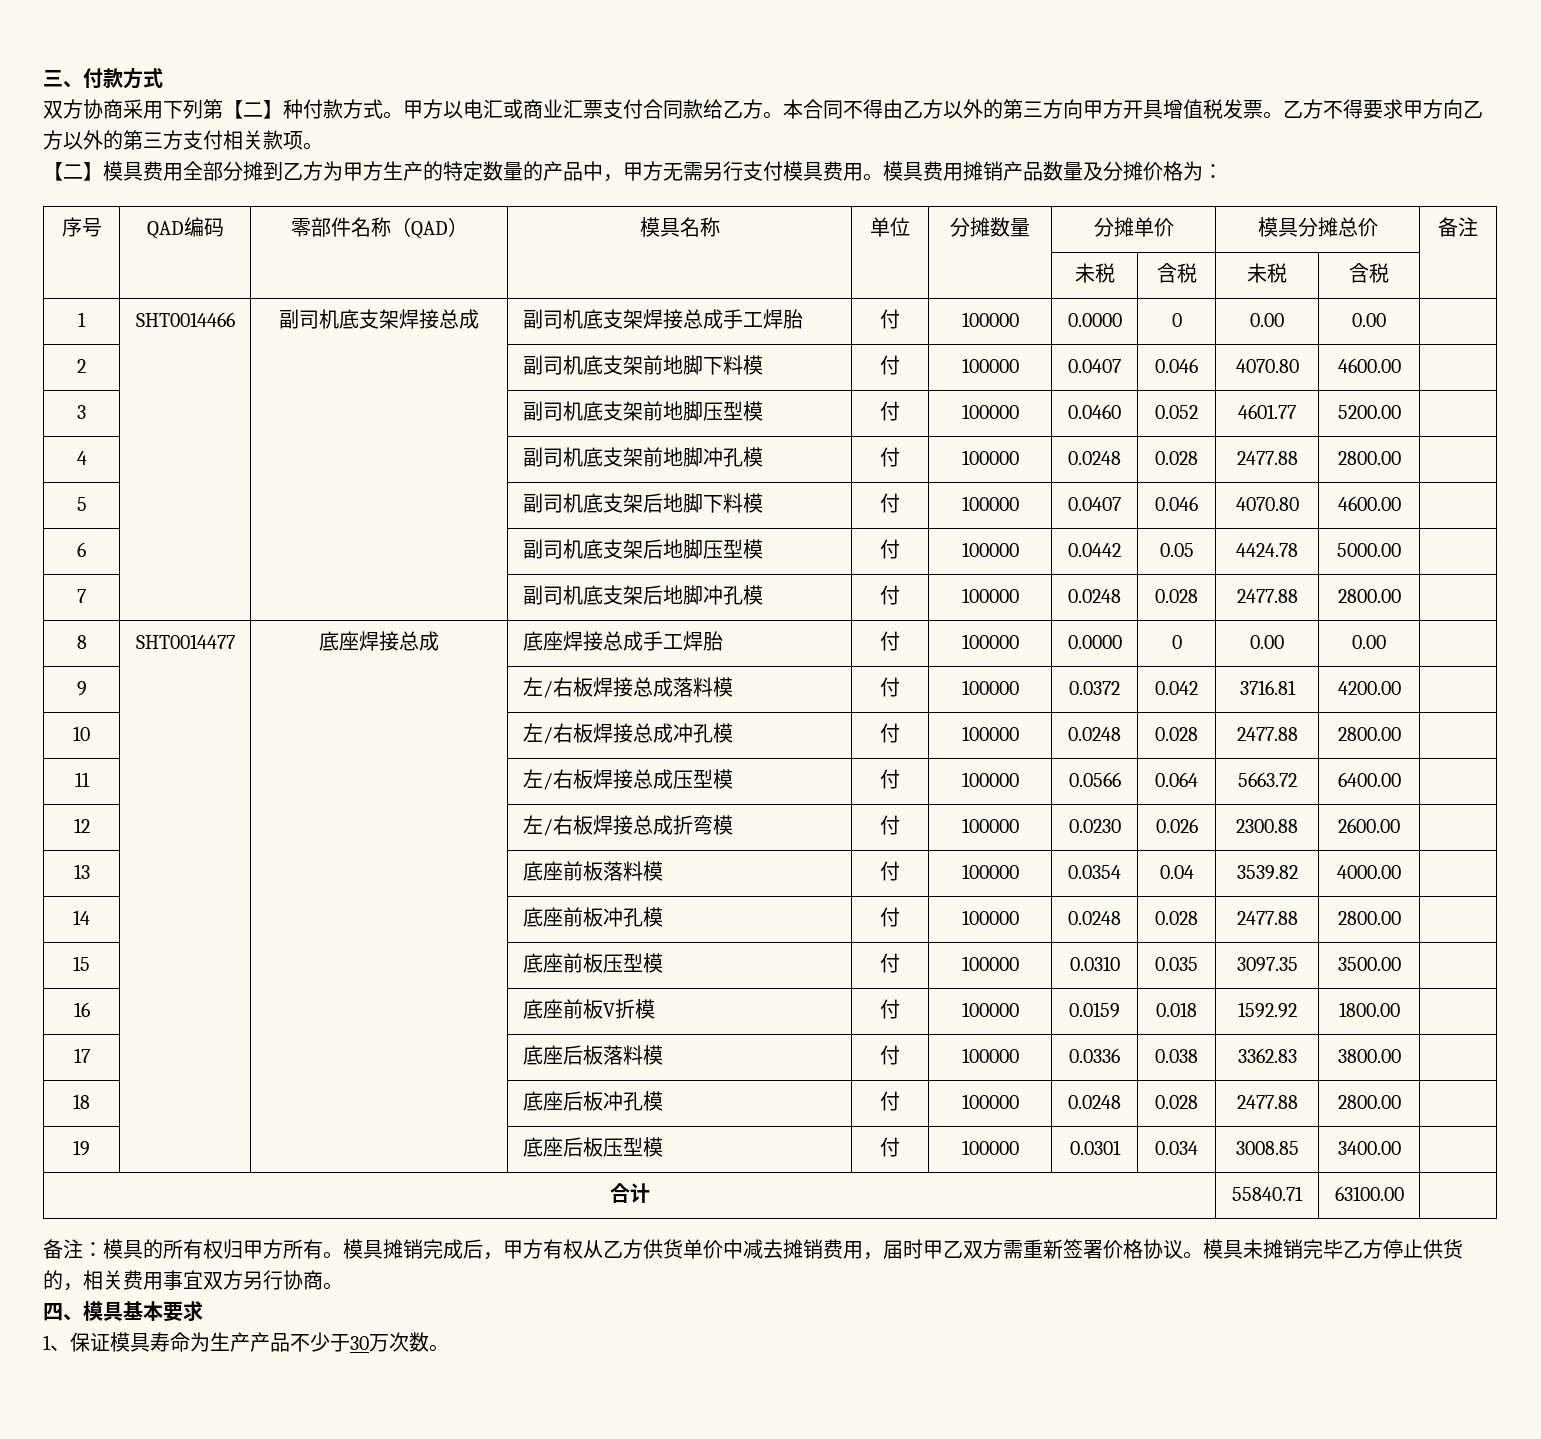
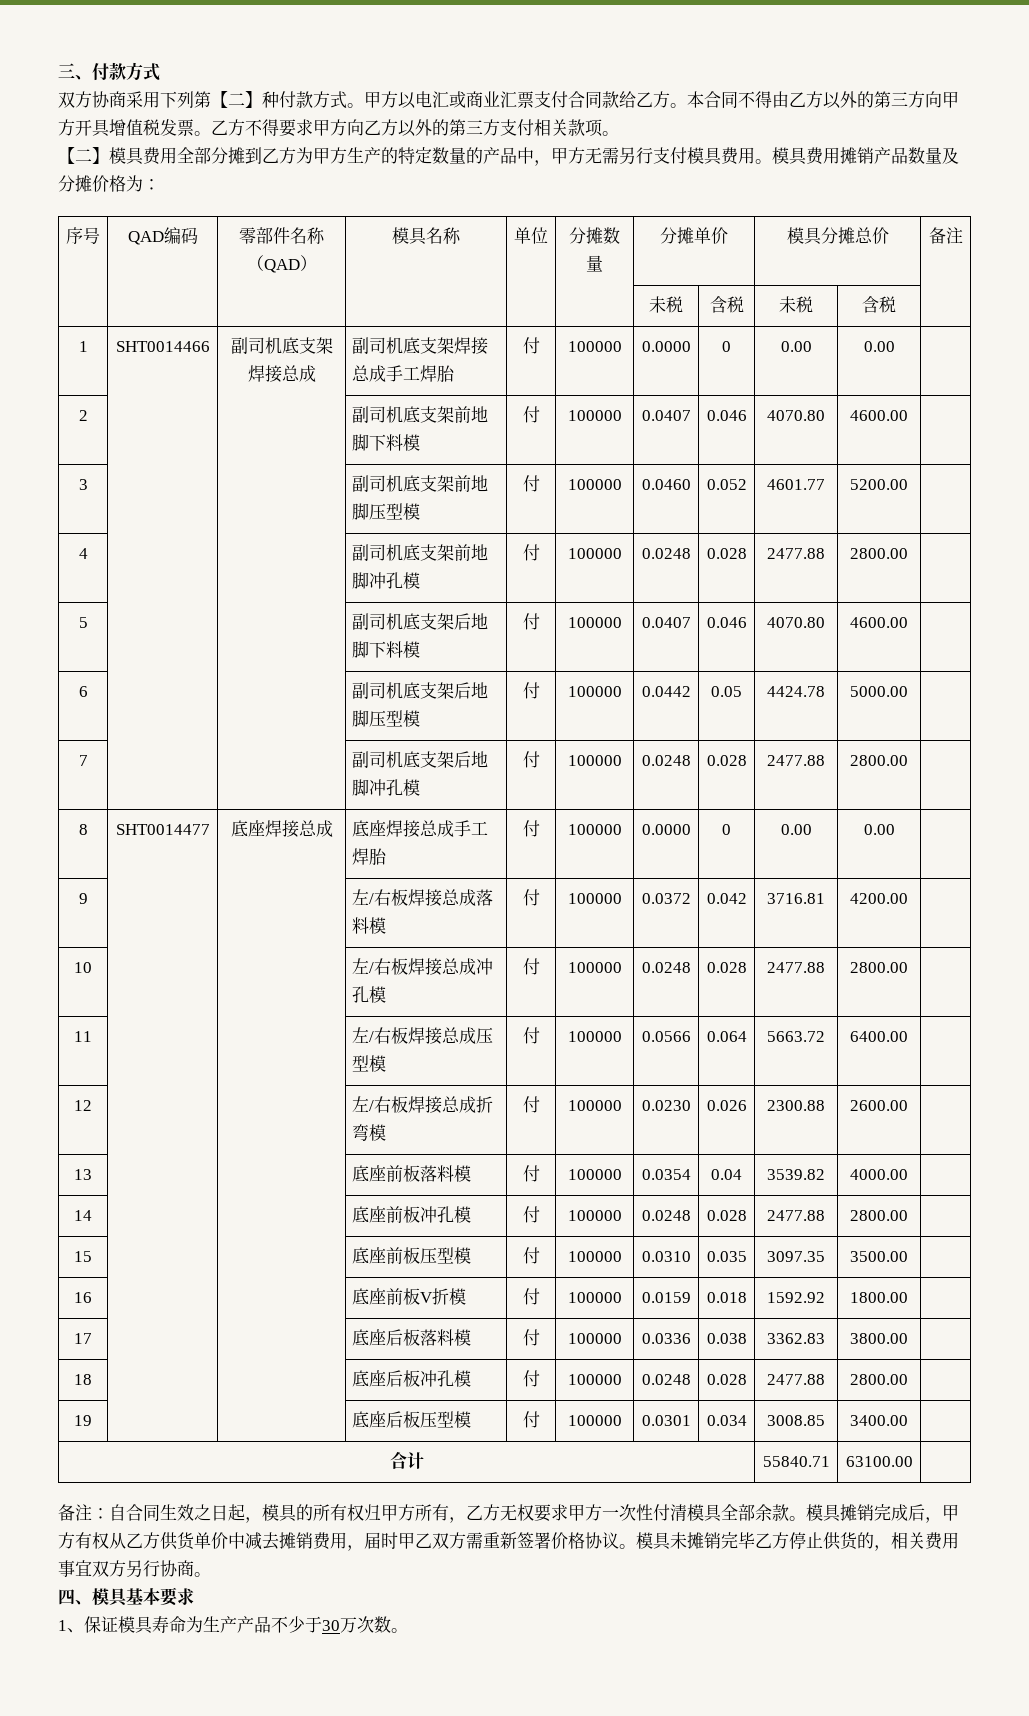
(103, 1249) none -> [109,1504,262,1523] 自合同生效之日起，
(323, 1249) none -> [449,1504,789,1523] ，乙方无权要求甲方一次性付清模具全部余款

